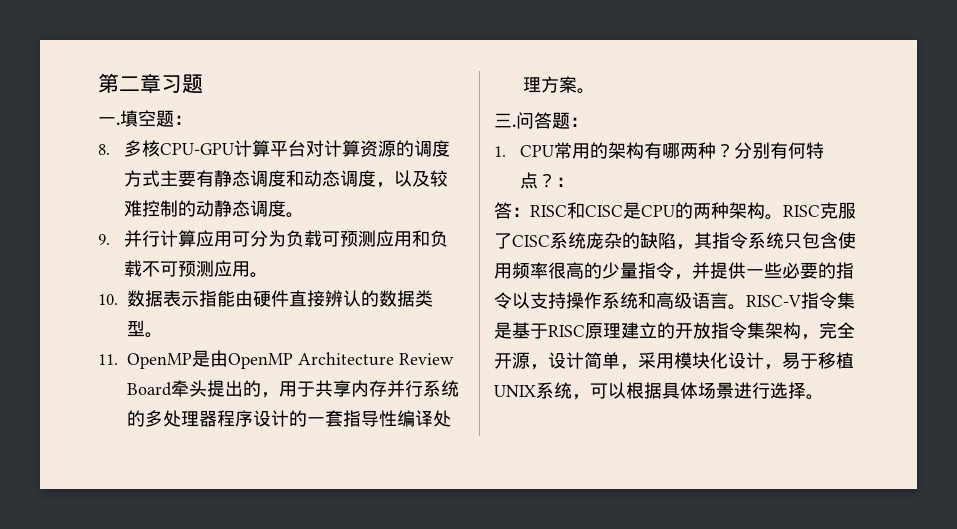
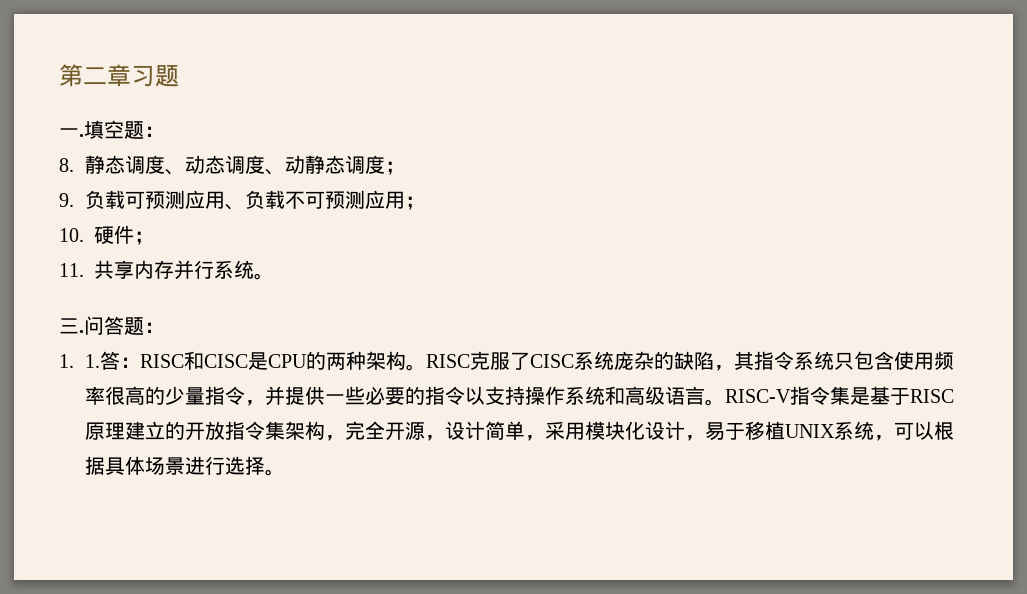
[124,140,451,157] [124,170,305,187] 多核CPU-GPU计算平台对计算资源的调度方式主要有静态调度和 -> [84,155,185,175] 静态调度、
[376,170,449,188] [124,200,197,217] ，以及较难控制的 -> [264,169,285,175] 、
[286,212,305,218] 。 -> [384,161,405,175] ；
[124,230,287,247] 并行计算应用可分为 -> (74, 200) none
[412,230,431,247] 和 -> [224,204,245,210] 、
[250,272,269,278] 。 -> [404,196,425,210] ；
[127,290,433,307] [127,320,163,338] [98,350,454,369] [127,380,459,398] [127,410,451,427] [523,76,577,93] 数据表示指能由硬件直接辨认的数据类型。 // 11. OpenMP是由OpenMP Architecture Review Board牵头提出的，用于共享内存并行系统的多处理器程序设计的一套指导性编译处理方案 -> [94,225,154,245] [59,260,254,280] 硬件； // 11.共享内存并行系统
[520,142,825,159] [520,172,575,189] CPU常用的架构有哪两种？分别有何特点？： // -> [84,354,100,368] 1.

